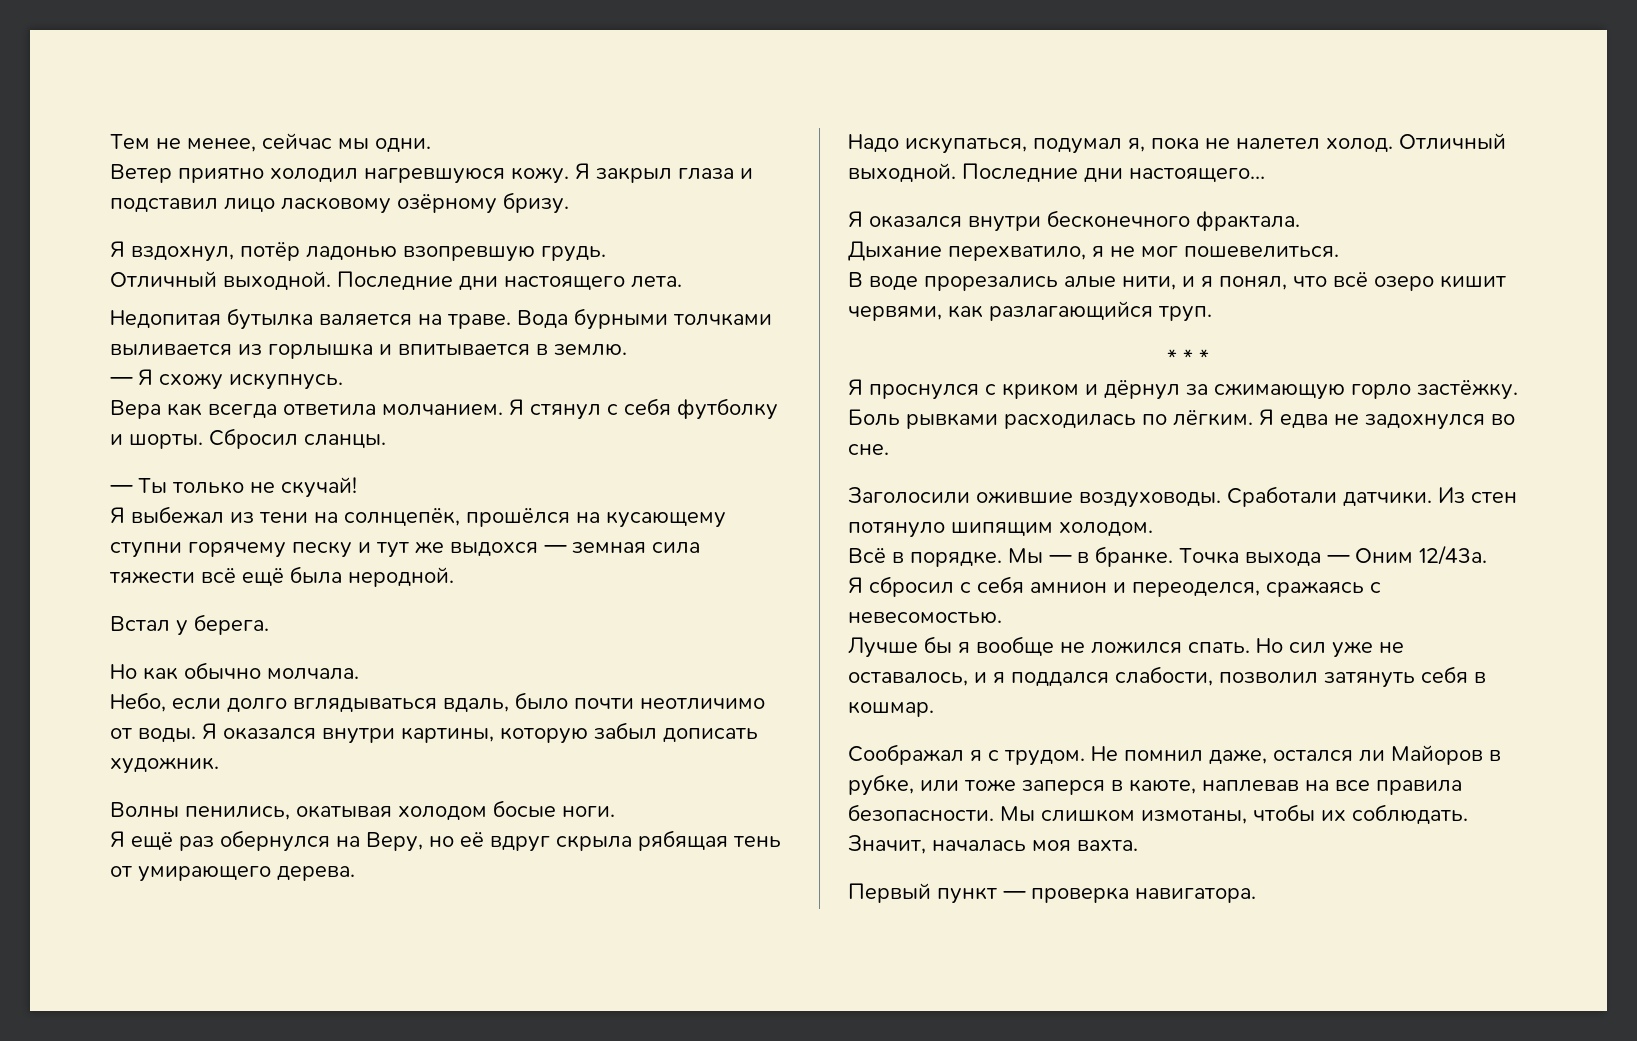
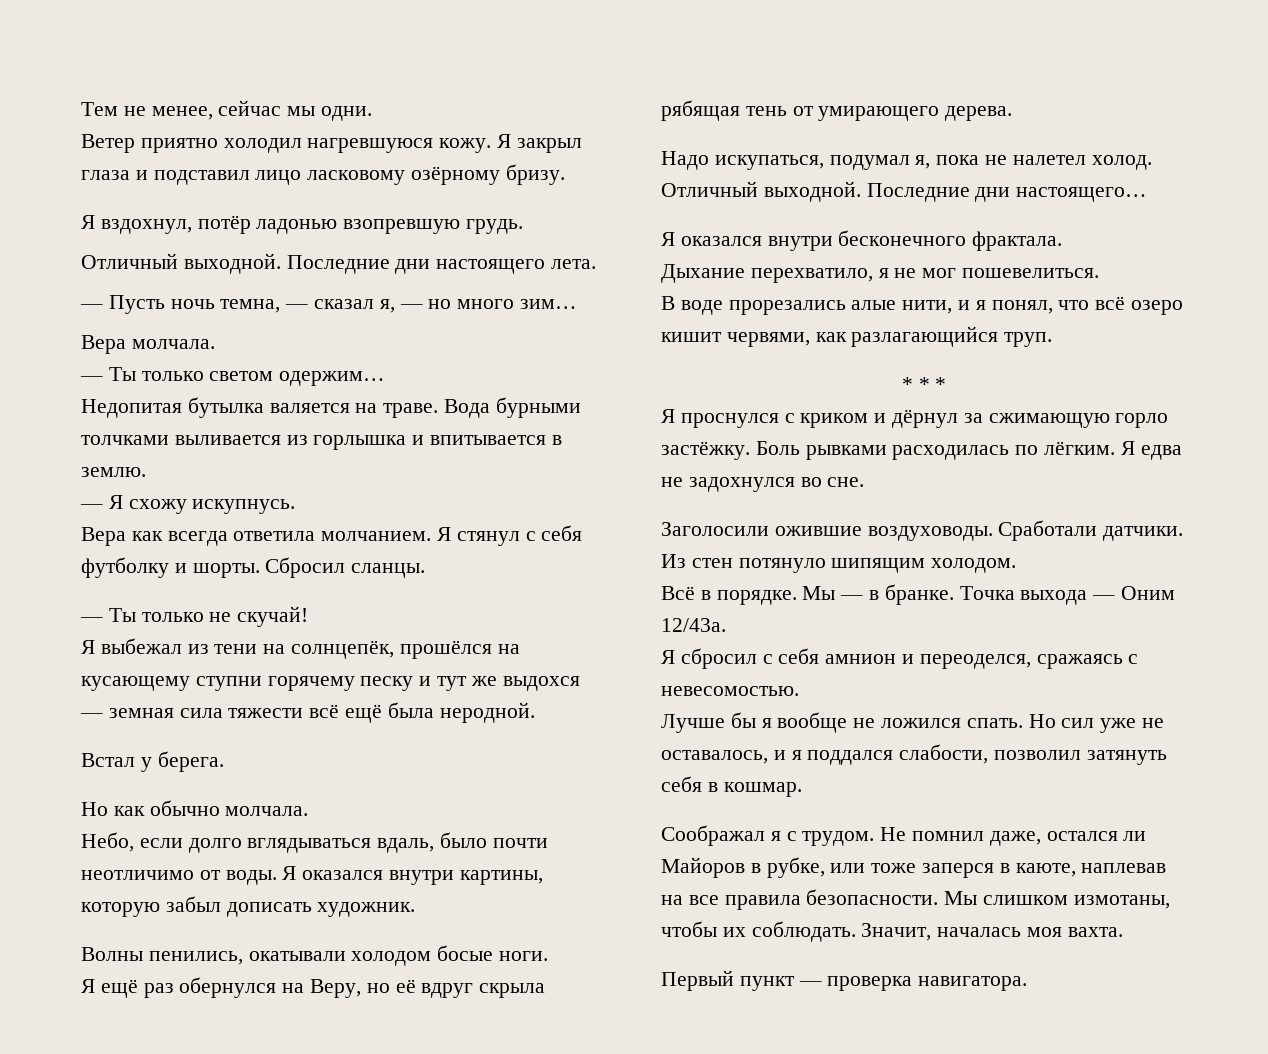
(682, 282) none -> [80,295,578,314] [81,335,215,354] [80,367,386,386] // — Пусть ночь темна, — сказал я, — но много зим… // Вера молчала. // — Ты только светом одержим…
[296,805,392,818] окатывая -> [248,951,346,961] окатывали

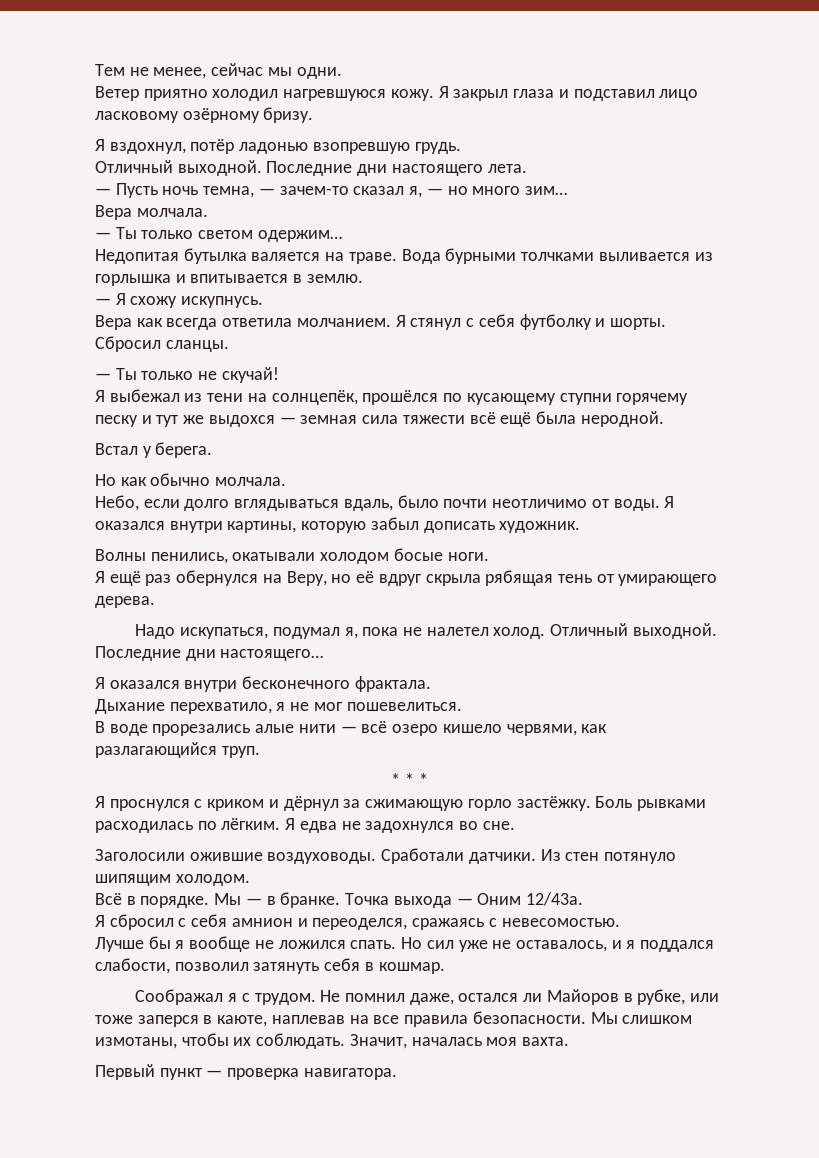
(309, 306) none -> [279,186,349,195] зачем-то
[497,644,520,654] на -> [443,393,463,402] по
[902,300,1090,314] нити, и я понял, что -> [298,724,357,733] нити —
[661,332,722,342] кишит -> [442,724,502,733] кишело

